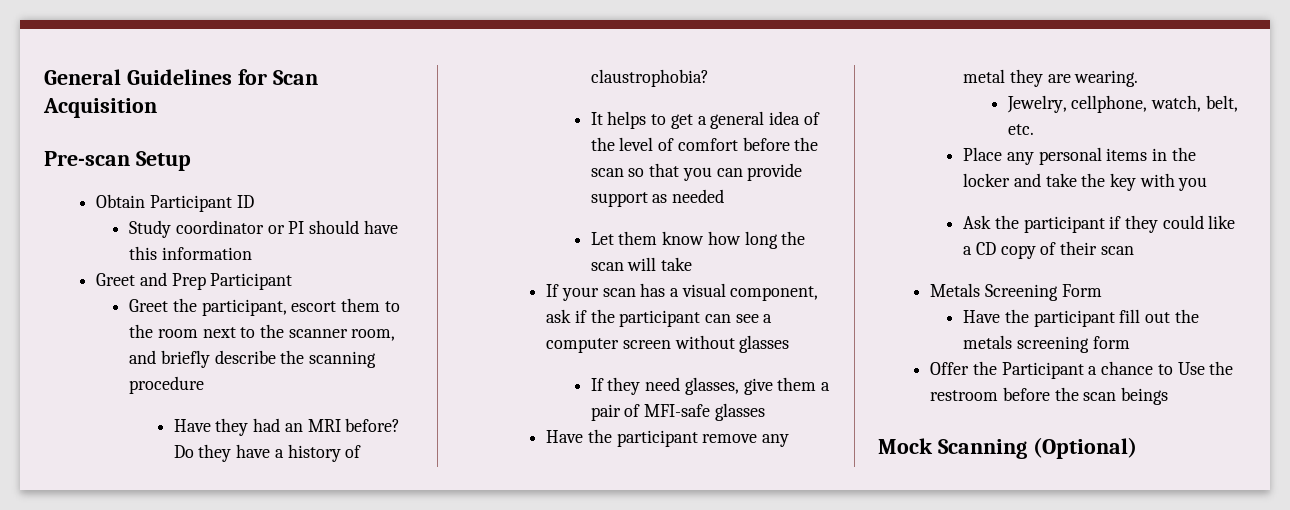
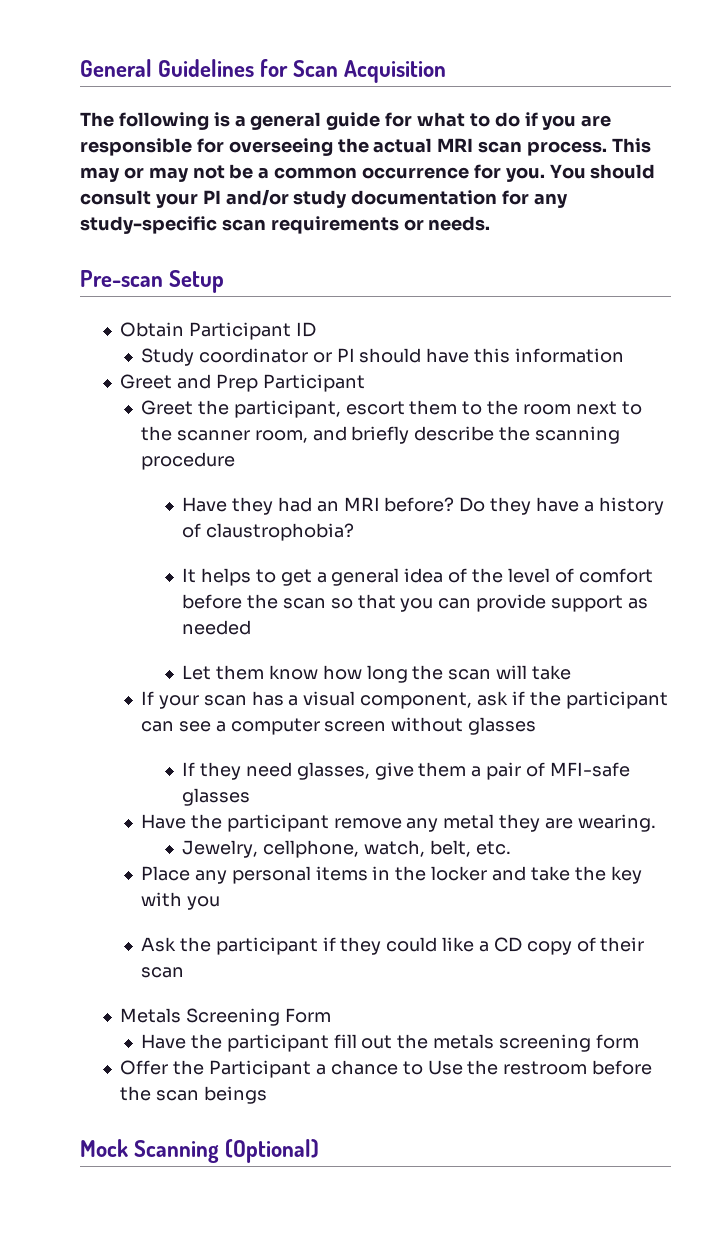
(157, 108) none -> [80,112,612,130] [80,138,651,156] [80,164,656,182] [80,189,569,208] [80,216,491,234] // The following is a general guide for what to do if you are responsible for overseeing the actual MRI scan process. This may or may not be a common occurrence for you. You should consult your PI and/or study documentation for any study-specific scan requirements or needs.

